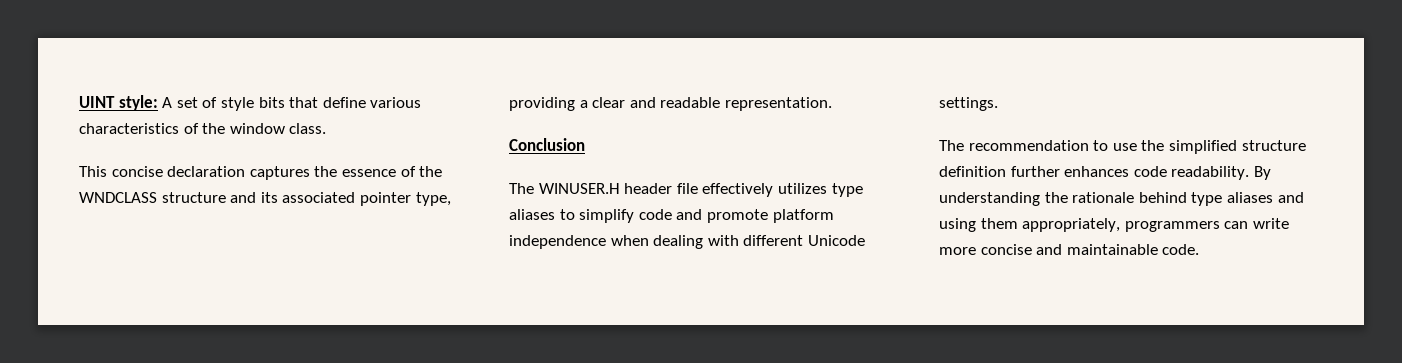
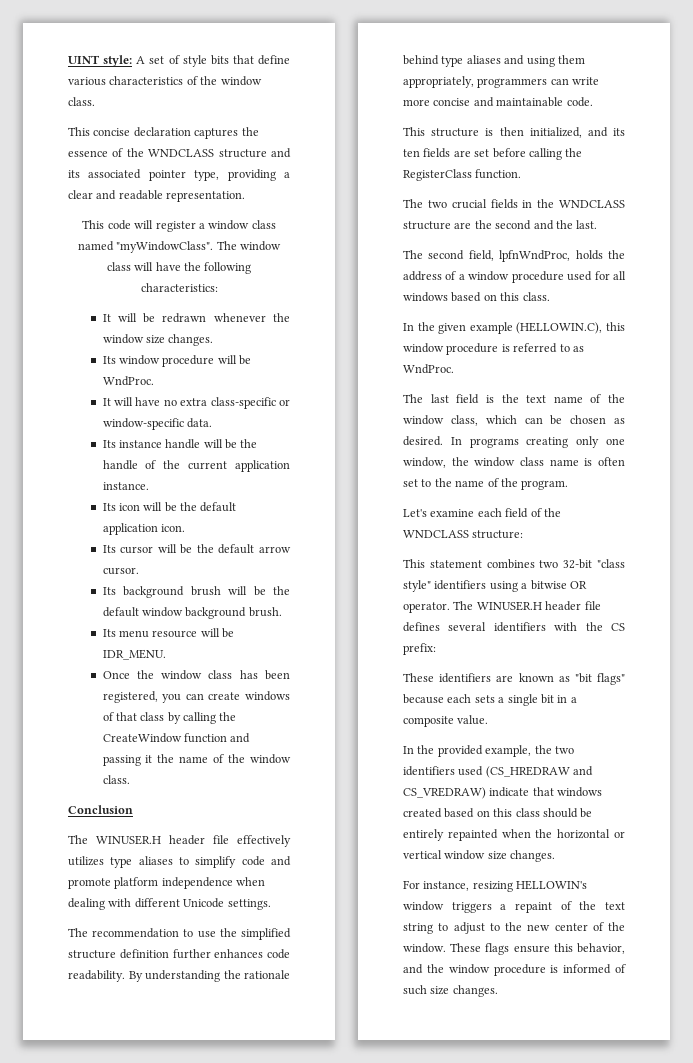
(832, 104) none -> [82,220,276,232] [77,241,282,253] [106,262,252,274] [140,283,218,292] [102,313,290,323] [102,334,214,346] [102,355,251,367] [102,376,154,386] [102,397,290,409] [102,418,212,430] [102,439,258,449] [102,460,290,472] [102,482,149,490] [102,502,237,512] [102,523,185,535] [102,544,291,554] [102,567,139,575] [102,586,290,598] [102,607,282,619] [102,628,234,638] [102,649,166,660] [102,670,290,680] [102,691,290,703] [102,712,237,724] [102,733,251,743] [102,754,291,766] [102,775,130,784] // This code will register a window class named "myWindowClass". The window class will have the following characteristics: // It will be redrawn whenever the window size changes. // Its window procedure will be WndProc. // It will have no extra class-specific or window-specific data. // Its instance handle will be the handle of the current application instance. // Its icon will be the default application icon. // Its cursor will be the default arrow cursor. // Its background brush will be the default window background brush. // Its menu resource will be IDR_MENU. // Once the window class has been registered, you can create windows of that class by calling the CreateWindow function and passing it the name of the window class.
(1200, 249) none -> [403,127,625,138] [403,148,583,160] [403,169,522,181] [403,199,625,209] [403,220,598,230] [403,250,625,262] [403,271,626,283] [403,292,550,302] [403,322,625,334] [403,343,584,355] [403,364,454,374] [403,394,625,404] [403,415,625,426] [403,436,625,448] [403,457,625,468] [403,478,569,490] [403,508,561,518] [403,530,524,539] [403,559,625,569] [403,580,587,592] [403,601,601,613] [403,622,625,632] [403,643,436,655] [403,673,625,685] [403,694,577,706] [403,715,489,727] [403,745,574,757] [403,766,594,778] [403,787,603,799] [403,808,593,818] [403,829,625,841] [403,850,556,862] [403,880,588,892] [403,901,625,913] [403,922,625,934] [403,943,625,955] [403,964,626,976] [403,985,498,997] // This structure is then initialized, and its ten fields are set before calling the RegisterClass function. // The two crucial fields in the WNDCLASS structure are the second and the last. // The second field, lpfnWndProc, holds the address of a window procedure used for all windows based on this class. // In the given example (HELLOWIN.C), this window procedure is referred to as WndProc. // The last field is the text name of the window class, which can be chosen as desired. In programs creating only one window, the window class name is often set to the name of the program. // Let's examine each field of the WNDCLASS structure: // This statement combines two 32-bit "class style" identifiers using a bitwise OR operator. The WINUSER.H header file defines several identifiers with the CS prefix: // These identifiers are known as "bit flags" because each sets a single bit in a composite value. // In the provided example, the two identifiers used (CS_HREDRAW and CS_VREDRAW) indicate that windows created based on this class should be entirely repainted when the horizontal or vertical window size changes. // For instance, resizing HELLOWIN's window triggers a repaint of the text string to adjust to the new center of the window. These flags ensure this behavior, and the window procedure is informed of such size changes.

